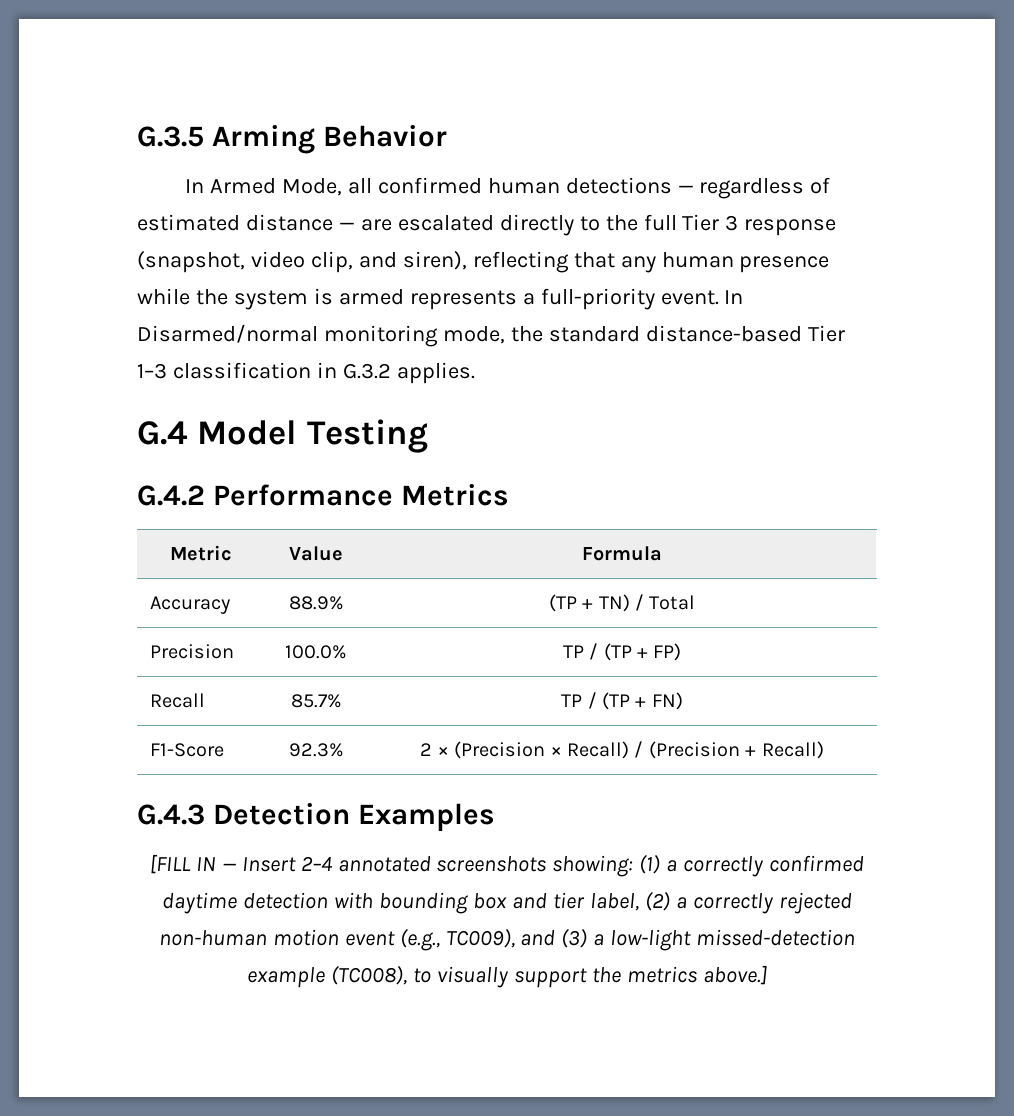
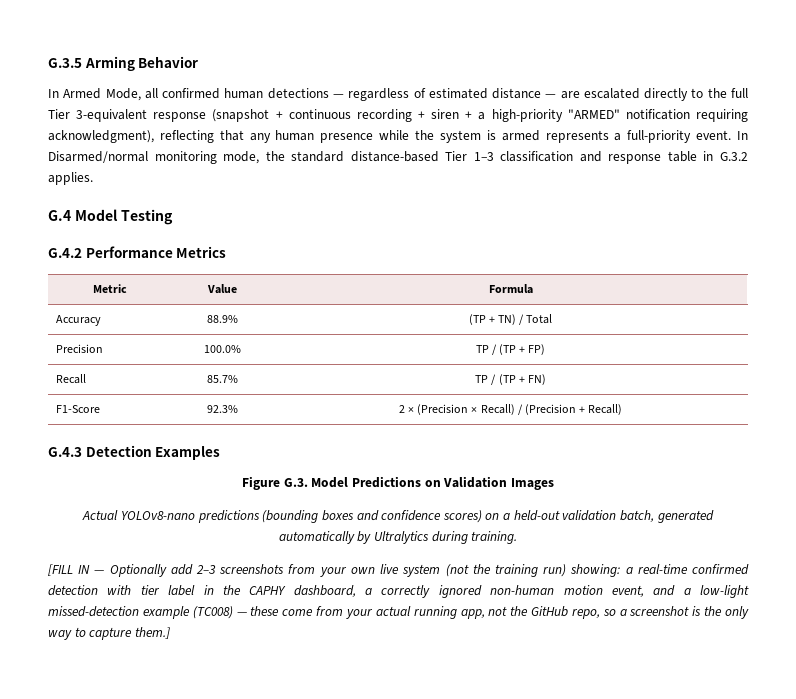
[725,215,837,236] [137,251,467,273] 3 response (snapshot, video clip, and siren), -> [76,109,748,122] [48,130,154,143] 3-equivalent response (snapshot + continuous recording + siren + a high-priority "ARMED" notification requiring acknowledgment),
(311, 370) none -> [579,151,697,164] and response table
[149,854,865,877] [162,891,852,914] [158,928,856,951] [247,965,767,988] [FILL IN — Insert 2–4 annotated screenshots showing: (1) a correctly confirmed daytime detection with bounding box and tier label, (2) a correctly rejected non-human motion event (e.g., TC009), and (3) a low-light missed-detection example (TC008), to visually support the metrics above.] -> [242,476,554,490] [82,510,714,523] [278,531,518,544] [48,564,750,577] [48,585,749,598] [48,606,750,619] [48,627,170,640] Figure G.3. Model Predictions on Validation Images // Actual YOLOv8-nano predictions (bounding boxes and confidence scores) on a held-out validation batch, generated automatically by Ultralytics during training. // [FILL IN — Optionally add 2–3 screenshots from your own live system (not the training run) showing: a real-time confirmed detection with tier label in the CAPHY dashboard, a correctly ignored non-human motion event, and a low-light missed-detection example (TC008) — these come from your actual running app, not the GitHub repo, so a screenshot is the only way to capture them.]

